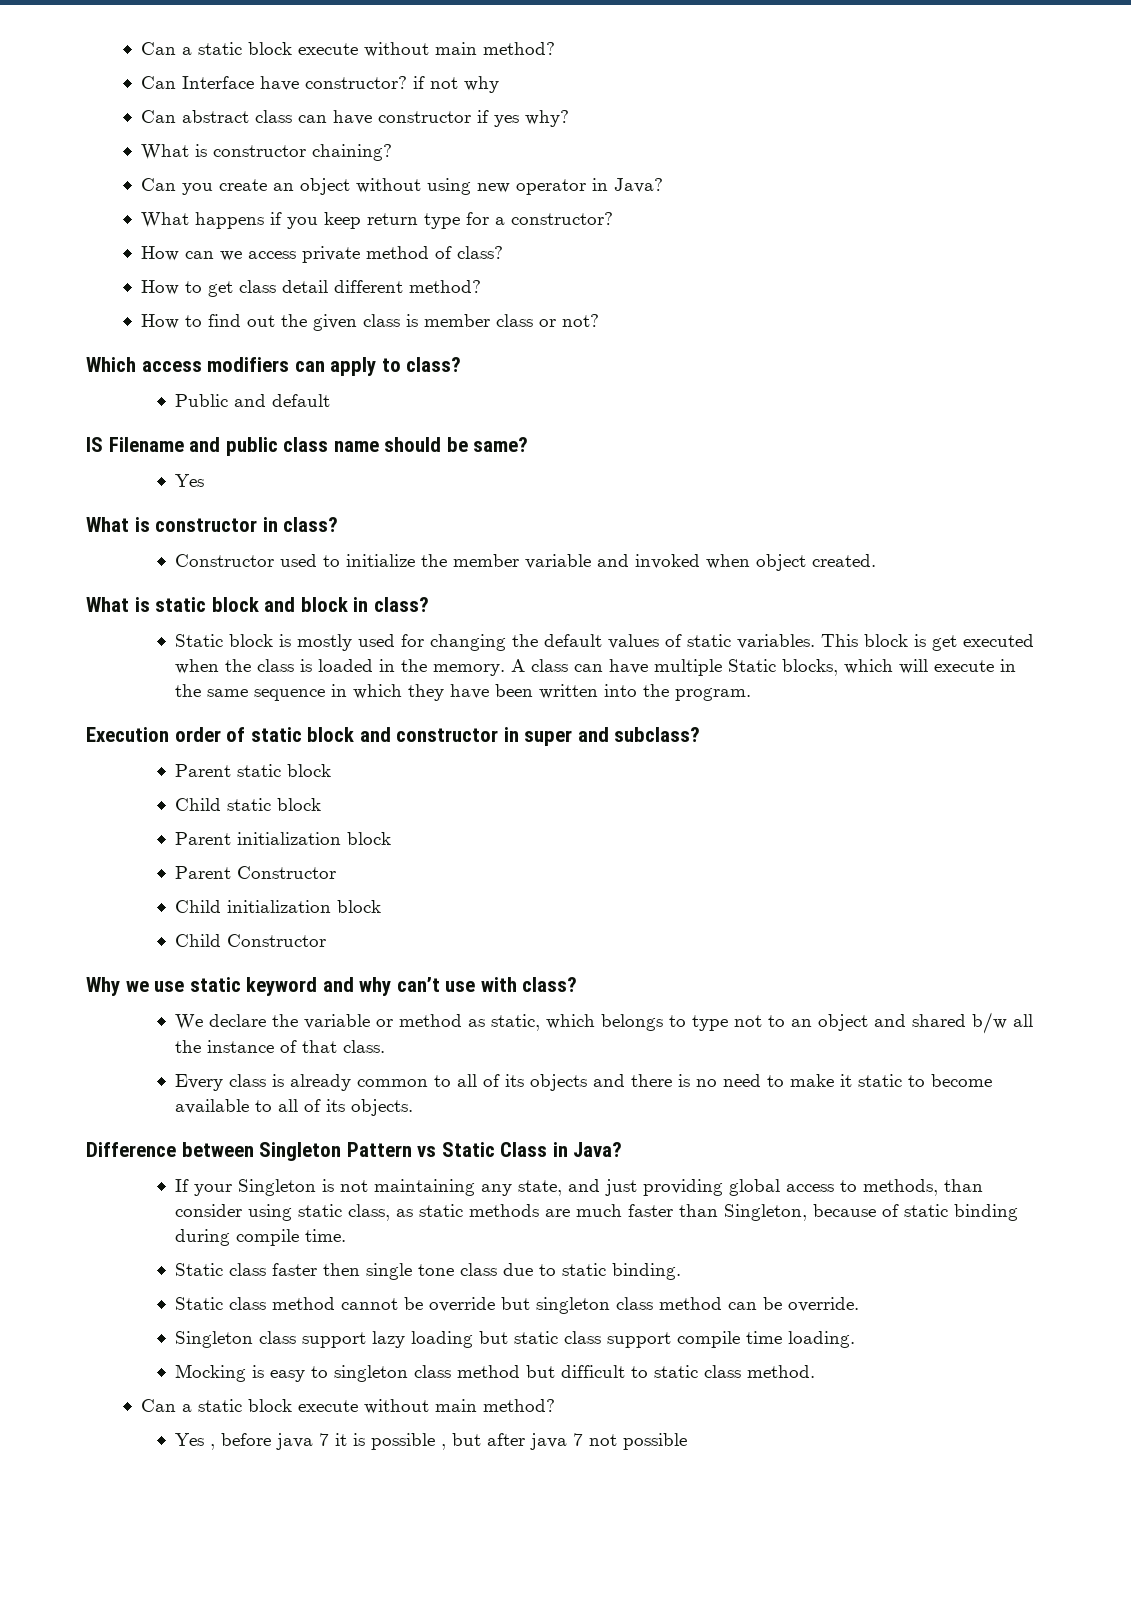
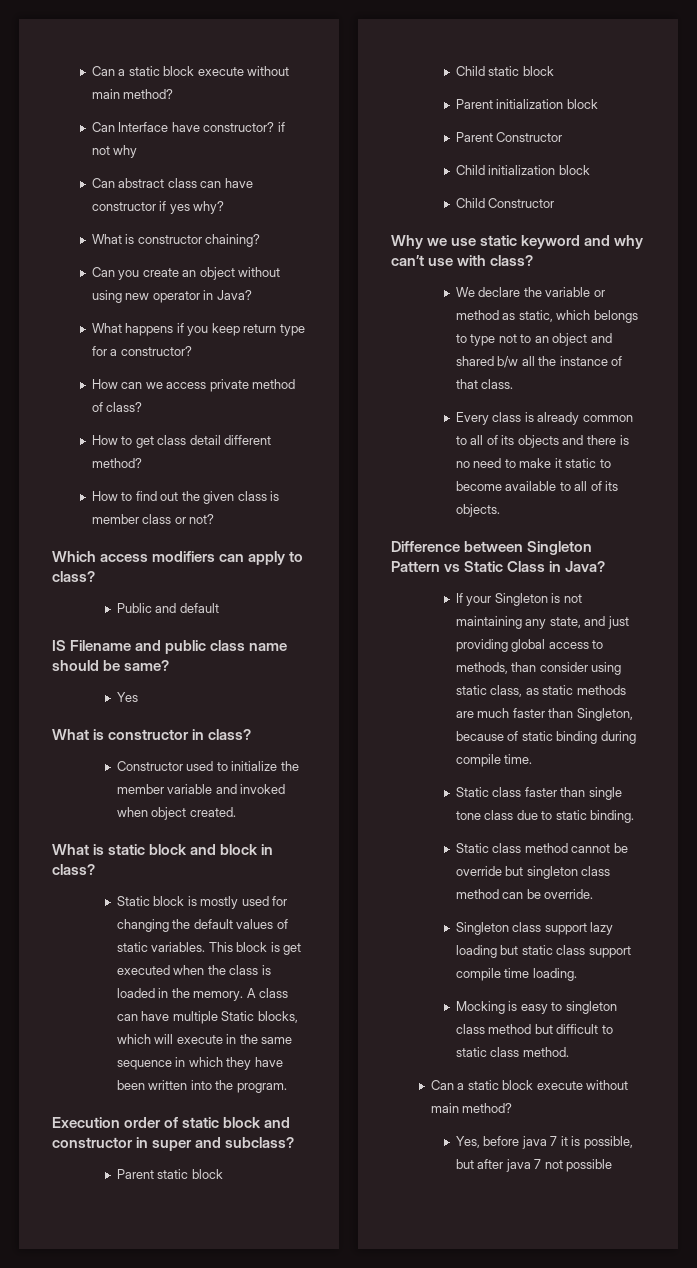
[323,1263,361,1276] then -> [560,787,586,797] than
[175,1433,216,1450] Yes , -> [455,1136,480,1148] Yes,
[371,1433,447,1450] possible , -> [583,1136,633,1149] possible,

